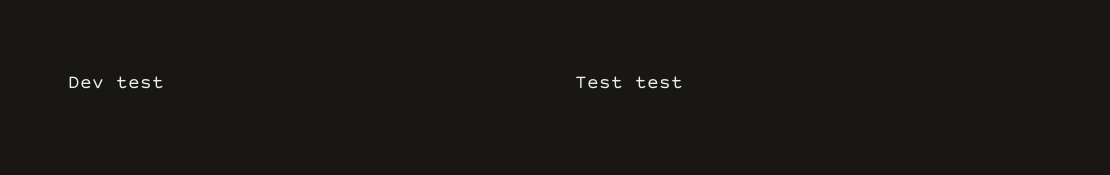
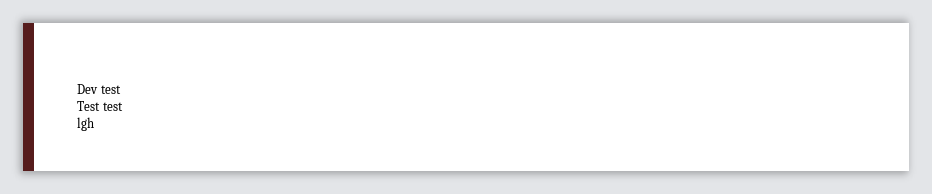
(683, 82) none -> [77,117,94,131] // lgh

